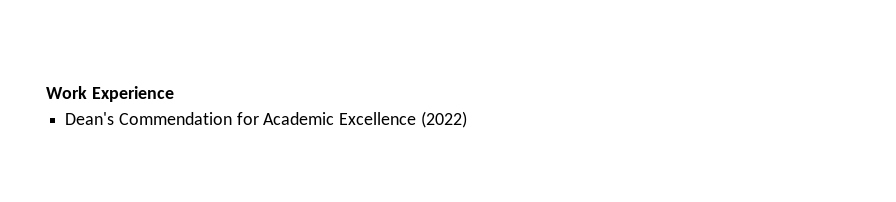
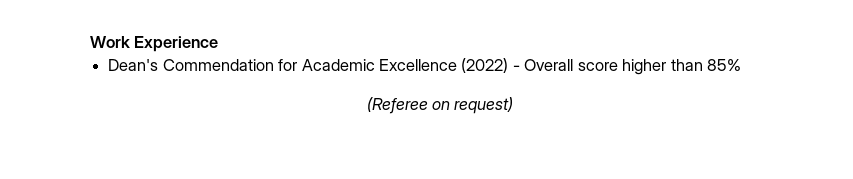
(467, 119) none -> [512,59,742,75] [366,97,514,114] - Overall score higher than 85% // (Referee on request)

